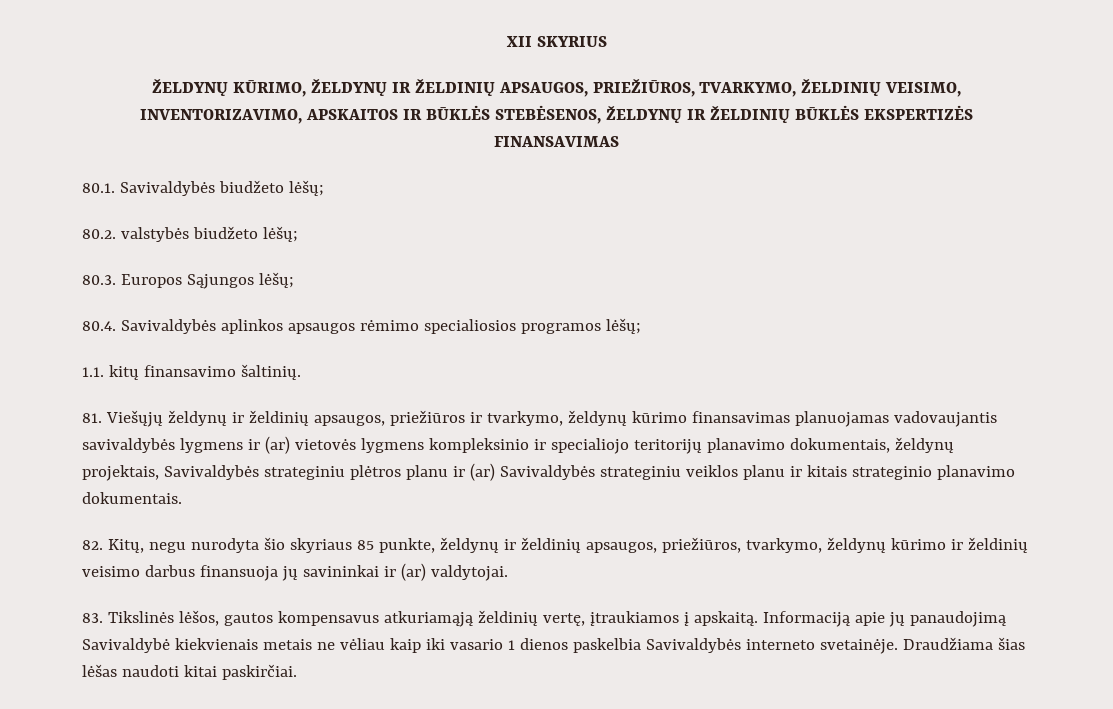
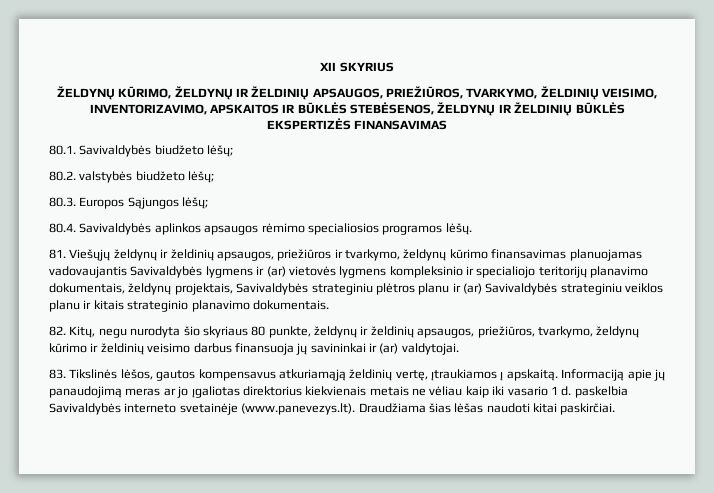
[605,318,641,334] [82,364,301,380] lėšų; // 1.1. kitų finansavimo šaltinių. -> [445,223,472,235] lėšų.
[82,438,175,453] savivaldybės -> [130,266,203,278] Savivaldybės
[356,540,374,550] 85 -> [251,326,266,336] 80
[82,638,170,653] Savivaldybė -> [125,386,302,398] meras ar jo įgaliotas direktorius
[519,638,568,650] dienos -> [561,386,572,396] d.
[819,639,898,654] svetainėje. -> [179,403,356,415] svetainėje (www.panevezys.lt).

